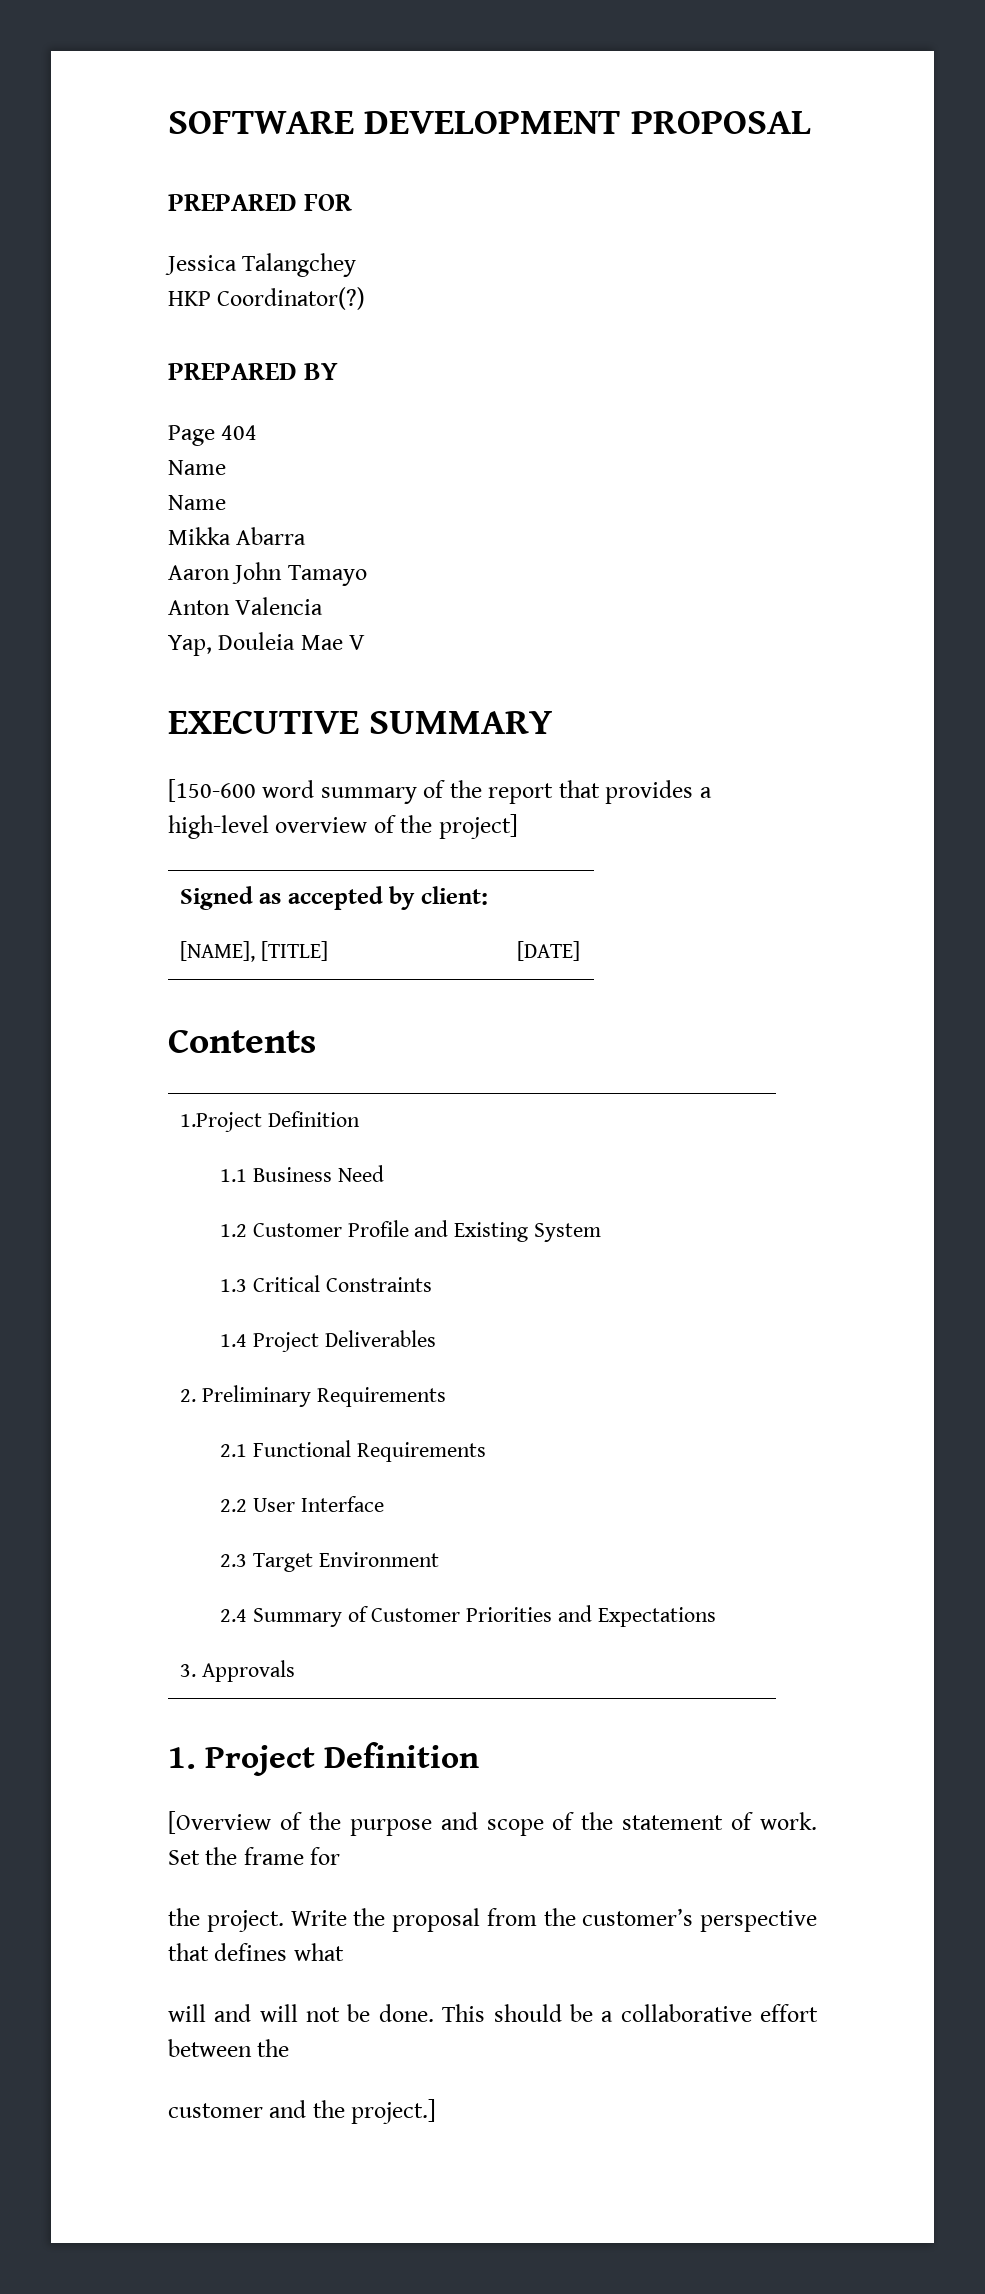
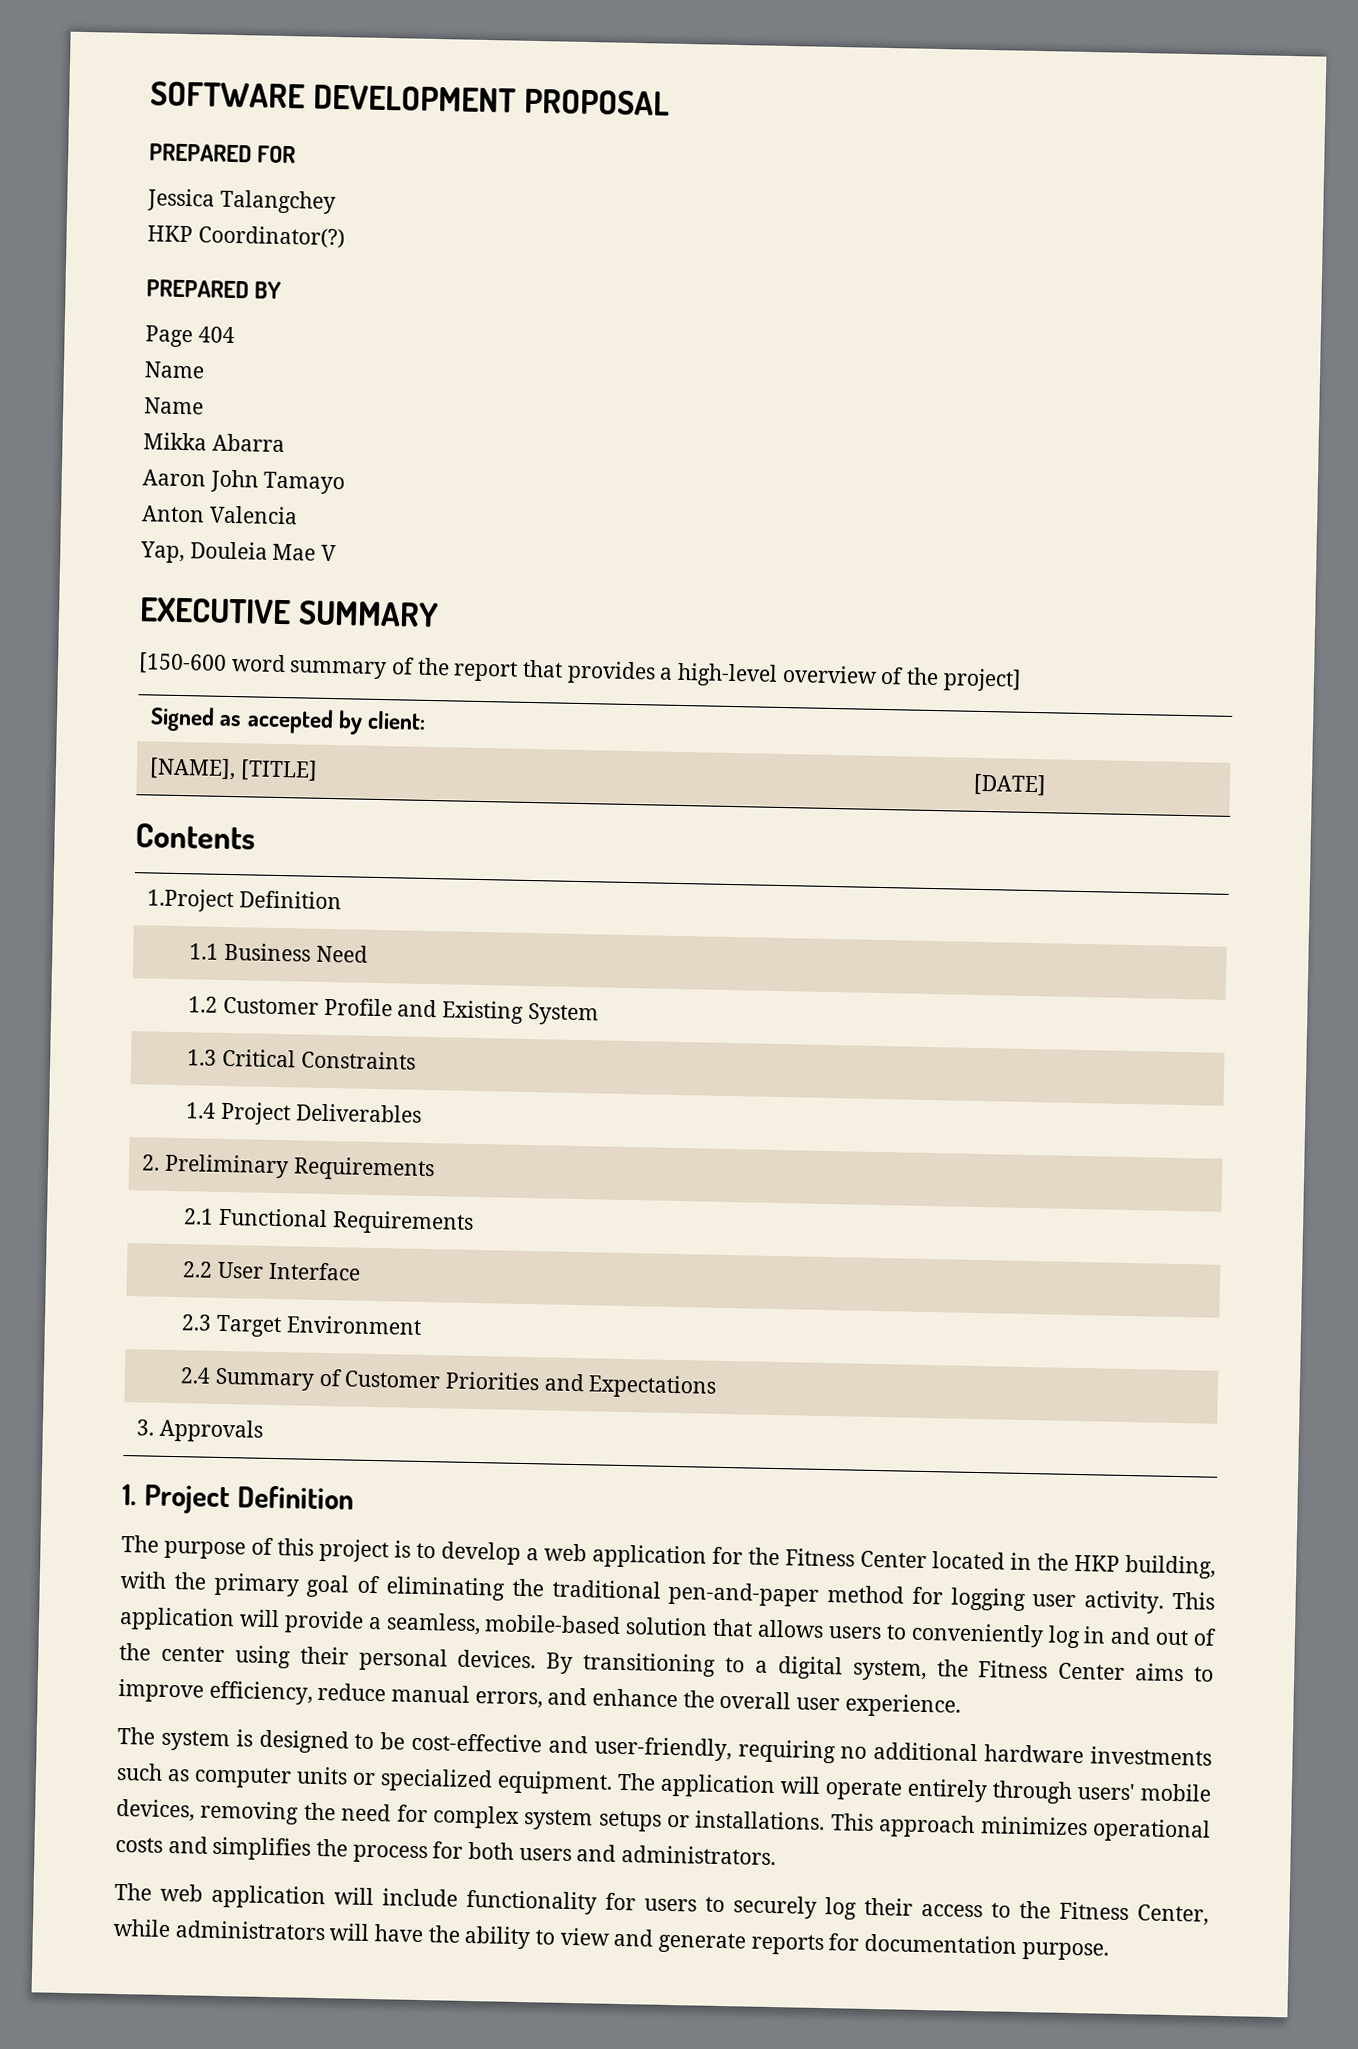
[168,1811,817,1836] [168,1847,341,1865] [168,1908,817,1932] [168,1943,344,1961] [168,2004,819,2022] [168,2039,290,2057] [168,2099,437,2124] [Overview of the purpose and scope of the statement of work. Set the frame for // the project. Write the proposal from the customer’s perspective that defines what // will and will not be done. This should be a collaborative effort between the // customer and the project.] -> [121,1535,1216,1579] [120,1571,1215,1614] [119,1606,1217,1649] [119,1642,1214,1682] [118,1678,961,1718] [117,1726,1212,1766] [116,1762,1211,1804] [116,1798,1211,1843] [115,1835,777,1866] [114,1882,1209,1926] [113,1918,1109,1961] The purpose of this project is to develop a web application for the Fitness Center located in the HKP building, with the primary goal of eliminating the traditional pen-and-paper method for logging user activity. This application will provide a seamless, mobile-based solution that allows users to conveniently log in and out of the center using their personal devices. By transitioning to a digital system, the Fitness Center aims to improve efficiency, reduce manual errors, and enhance the overall user experience. // The system is designed to be cost-effective and user-friendly, requiring no additional hardware investments such as computer units or specialized equipment. The application will operate entirely through users' mobile devices, removing the need for complex system setups or installations. This approach minimizes operational costs and simplifies the process for both users and administrators. // The web application will include functionality for users to securely log their access to the Fitness Center, while administrators will have the ability to view and generate reports for documentation purpose.

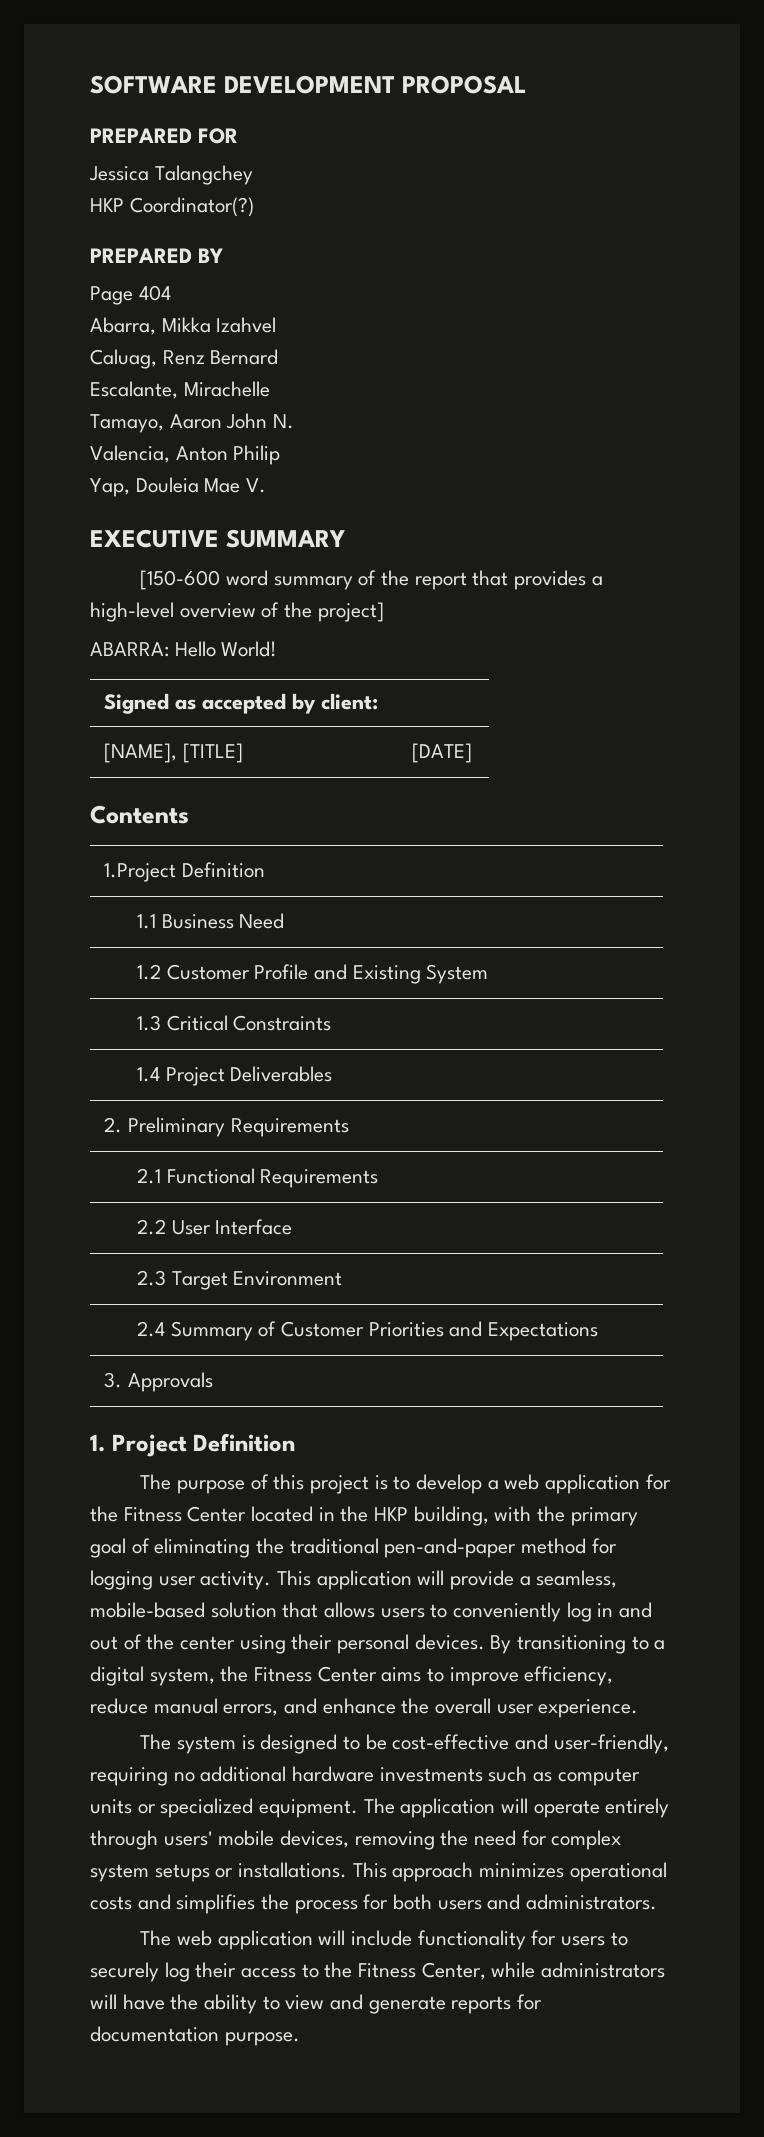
[144,361,205,379] [144,397,204,415] [143,432,285,453] [142,469,346,495] [141,505,298,525] Name // Name // Mikka Abarra // Aaron John Tamayo // Anton Valencia -> [90,317,277,335] [90,349,279,369] [90,381,270,399] [90,413,295,433] [90,445,281,465] Abarra, Mikka Izahvel // Caluag, Renz Bernard // Escalante, Mirachelle // Tamayo, Aaron John N. // Valencia, Anton Philip
[321,544,338,562] V -> [246,478,267,493] V.
(1022, 680) none -> [90,641,278,657] // ABARRA: Hello World!

